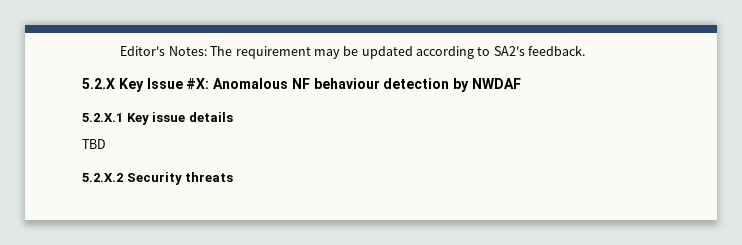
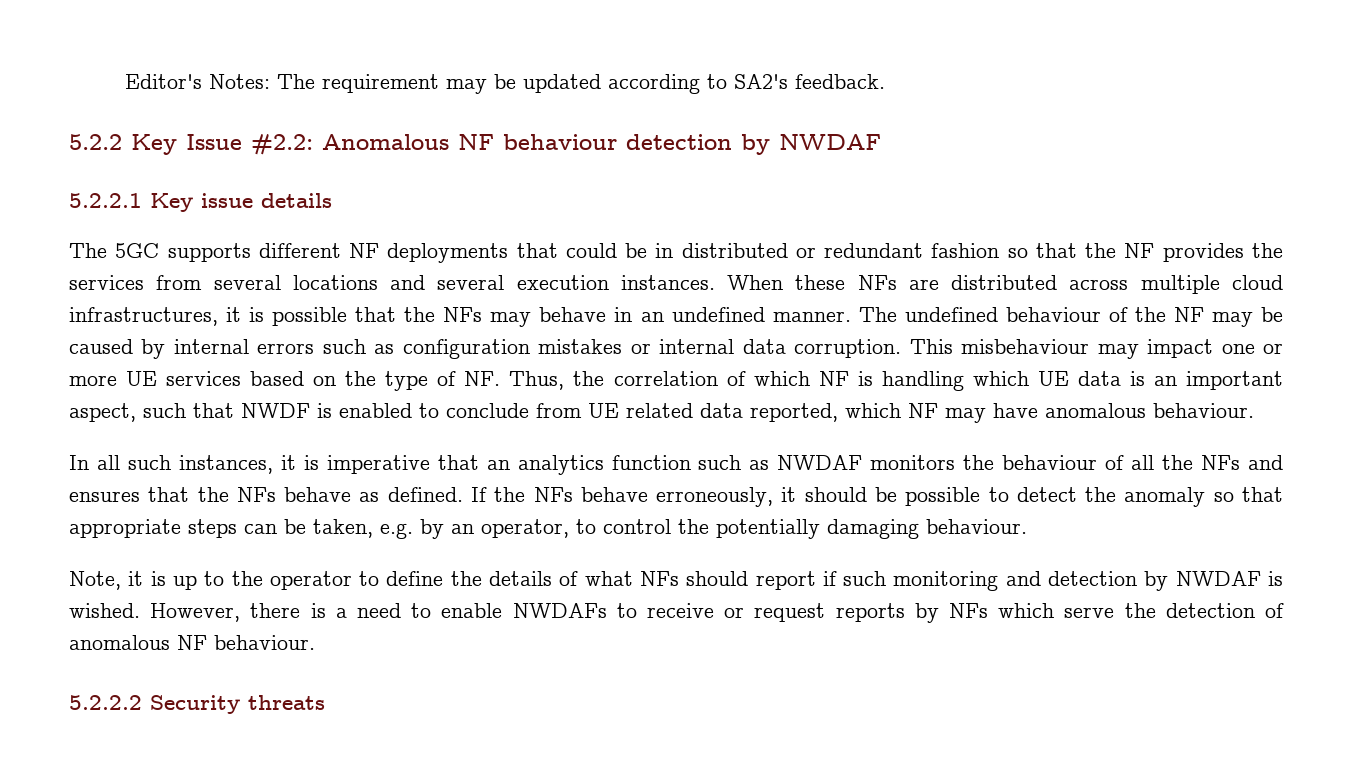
[82,78,115,89] 5.2.X -> [69,134,122,150] 5.2.2
[186,78,210,89] #X: -> [251,134,313,155] #2.2:
[82,113,123,122] 5.2.X.1 -> [69,193,142,208] 5.2.2.1
[82,139,106,149] [82,173,123,182] TBD // 5.2.X.2 -> [69,243,1284,263] [69,275,1283,294] [69,307,1283,327] [69,339,1284,359] [69,371,1283,391] [69,403,1254,423] [69,455,1284,475] [69,487,1283,507] [69,519,1027,539] [69,571,1284,591] [69,603,1285,623] [69,635,315,650] [69,695,142,710] The 5GC supports different NF deployments that could be in distributed or redundant fashion so that the NF provides the services from several locations and several execution instances. When these NFs are distributed across multiple cloud infrastructures, it is possible that the NFs may behave in an undefined manner. The undefined behaviour of the NF may be caused by internal errors such as configuration mistakes or internal data corruption. This misbehaviour may impact one or more UE services based on the type of NF. Thus, the correlation of which NF is handling which UE data is an important aspect, such that NWDF is enabled to conclude from UE related data reported, which NF may have anomalous behaviour. // In all such instances, it is imperative that an analytics function such as NWDAF monitors the behaviour of all the NFs and ensures that the NFs behave as defined. If the NFs behave erroneously, it should be possible to detect the anomaly so that appropriate steps can be taken, e.g. by an operator, to control the potentially damaging behaviour. // Note, it is up to the operator to define the details of what NFs should report if such monitoring and detection by NWDAF is wished. However, there is a need to enable NWDAFs to receive or request reports by NFs which serve the detection of anomalous NF behaviour. // 5.2.2.2

